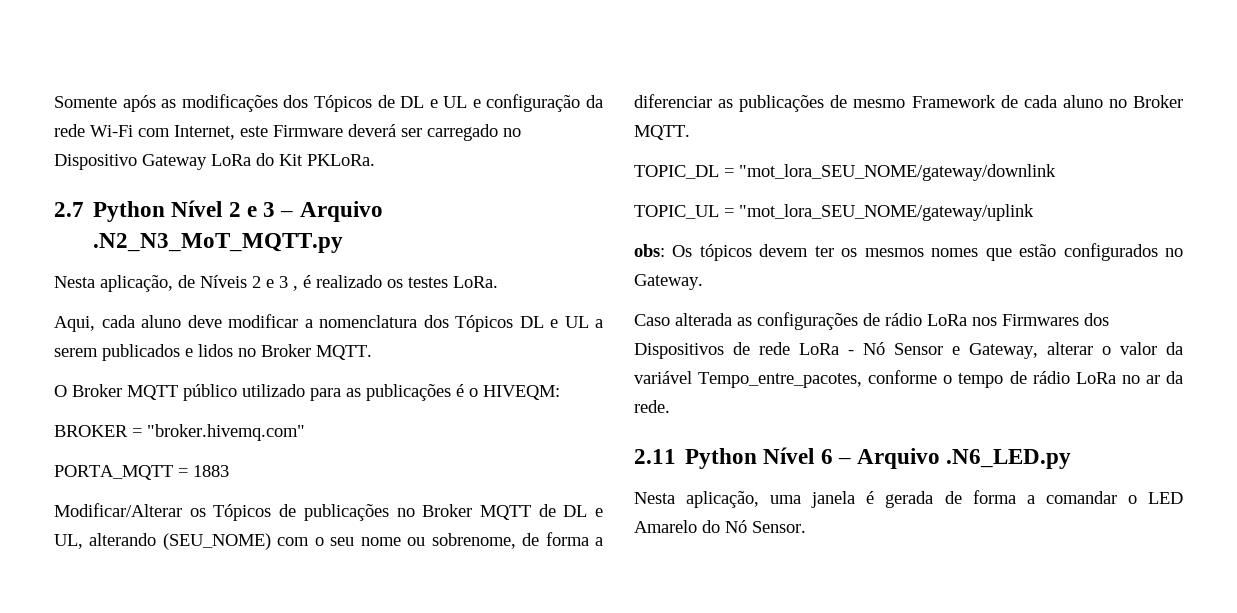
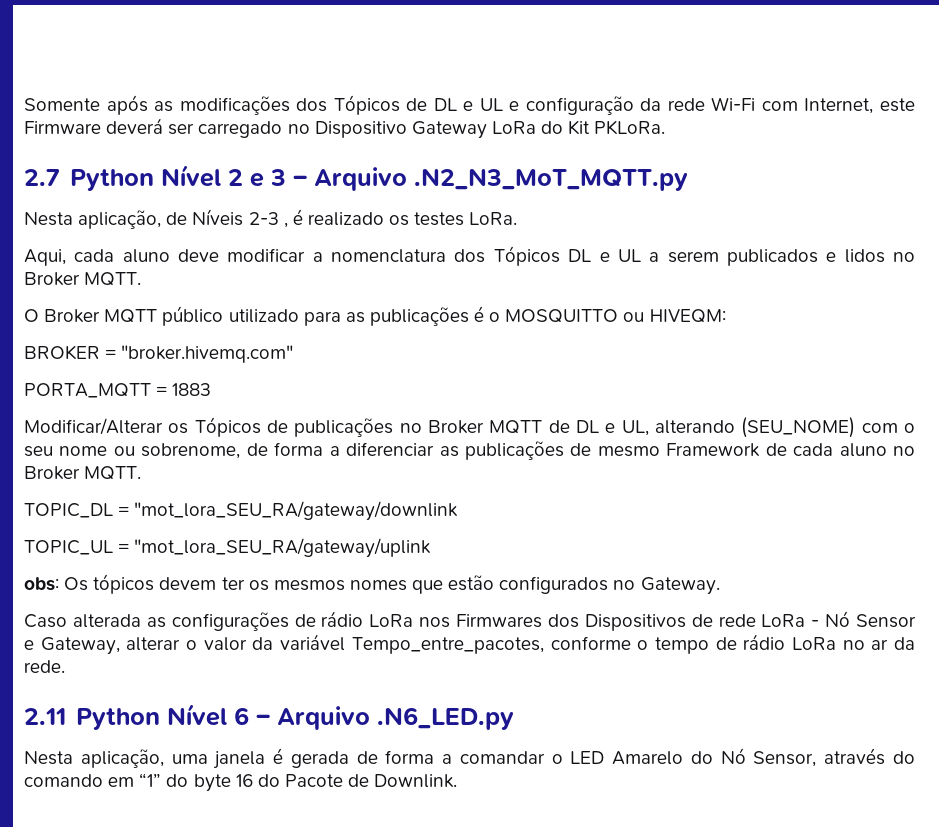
[252,276,288,288] 2 e 3 -> [248,212,279,225] 2-3
(478, 392) none -> [505,309,645,323] MOSQUITTO ou
[739,164,1056,181] "mot_lora_SEU_NOME/gateway/downlink -> [134,501,459,521] "mot_lora_SEU_RA/gateway/downlink
[739,204,1034,221] "mot_lora_SEU_NOME/gateway/uplink -> [134,538,432,558] "mot_lora_SEU_RA/gateway/uplink
[752,521,806,533] Sensor. -> [753,748,915,767] [24,773,458,792] Sensor, através do comando em “1” do byte 16 do Pacote de Downlink.

